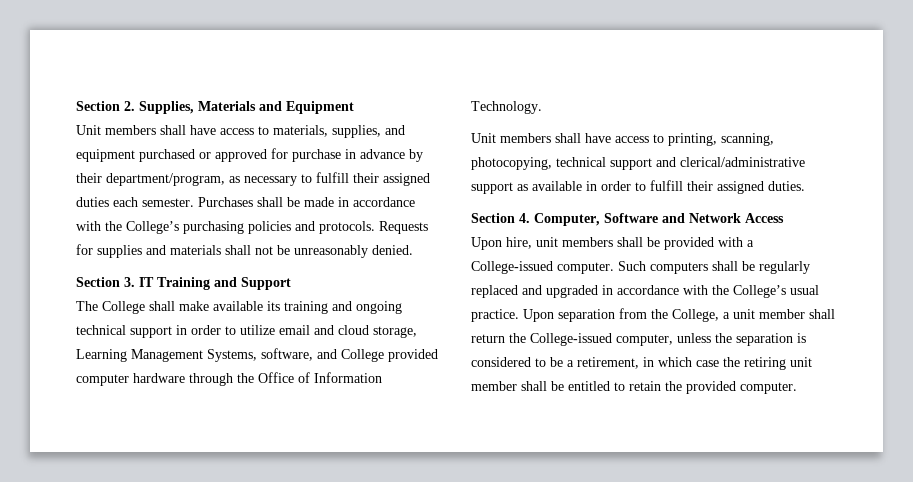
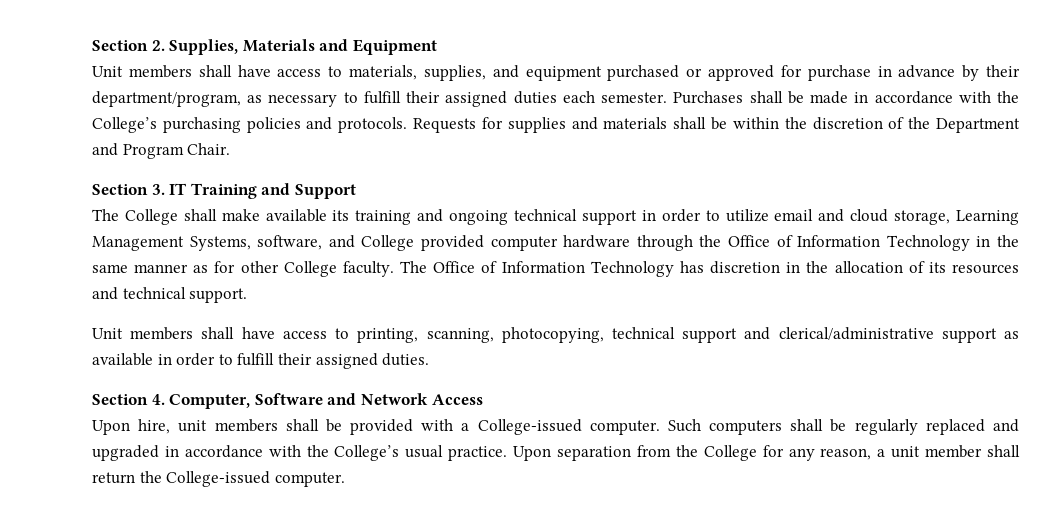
[255,245,413,258] not be unreasonably denied. -> [711,117,1021,133] [92,143,231,159] be within the discretion of the Department and Program Chair.
[471,101,542,114] Technology. -> [886,235,1020,251] [92,261,1019,277] [92,287,248,303] Technology in the same manner as for other College faculty. The Office of Information Technology has discretion in the allocation of its resources and technical support.
[672,309,719,322] College, -> [703,445,872,461] College for any reason,
[616,333,806,346] [471,357,812,370] [471,381,736,394] computer, unless the separation is considered to be a retirement, in which case the retiring unit member shall be entitled to retain the provided -> (271, 479) none

